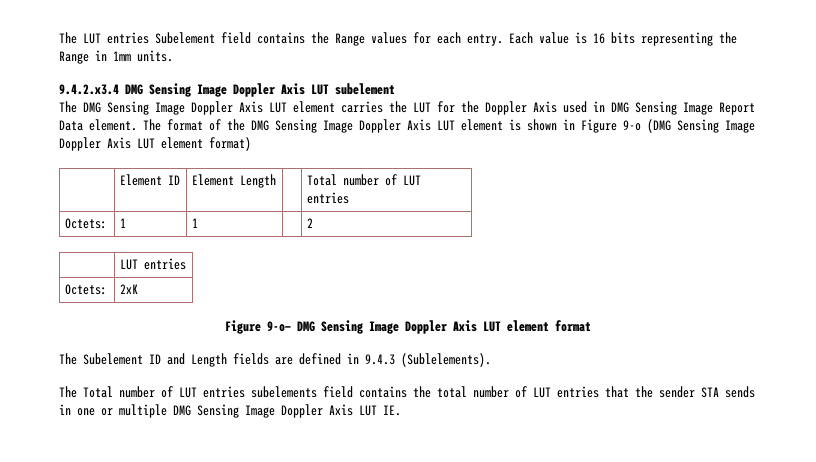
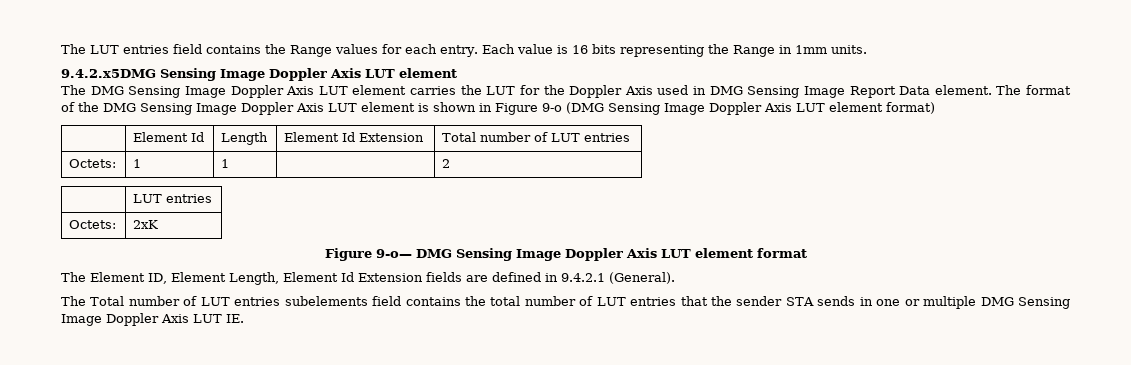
[155,32,215,44] Subelement -> (169, 49) none
[59,83,395,97] 9.4.2.x3.4 DMG Sensing Image Doppler Axis LUT subelement -> [61,68,457,81] 9.4.2.x5DMG Sensing Image Doppler Axis LUT element
[168,175,181,185] [192,174,277,188] ID | Element Length | -> [191,132,205,142] [221,132,269,145] [284,132,425,142] Id | Length | Element Id Extension
[83,353,227,367] Subelement ID and Length -> [90,272,423,285] Element ID, Element Length, Element Id Extension
[365,353,491,367] 9.4.3 (Sublelements). -> [561,272,675,284] 9.4.2.1 (General).

